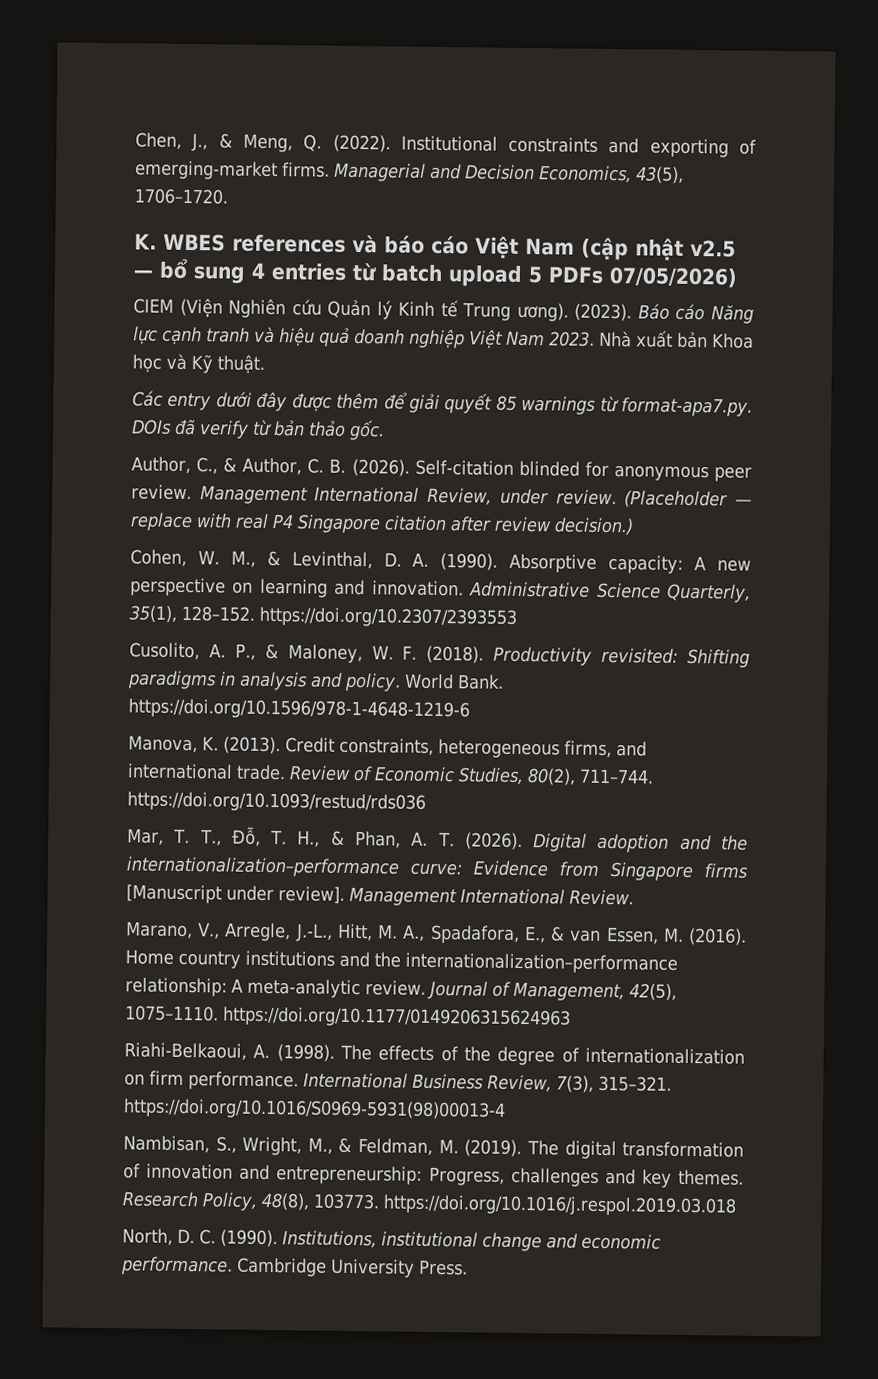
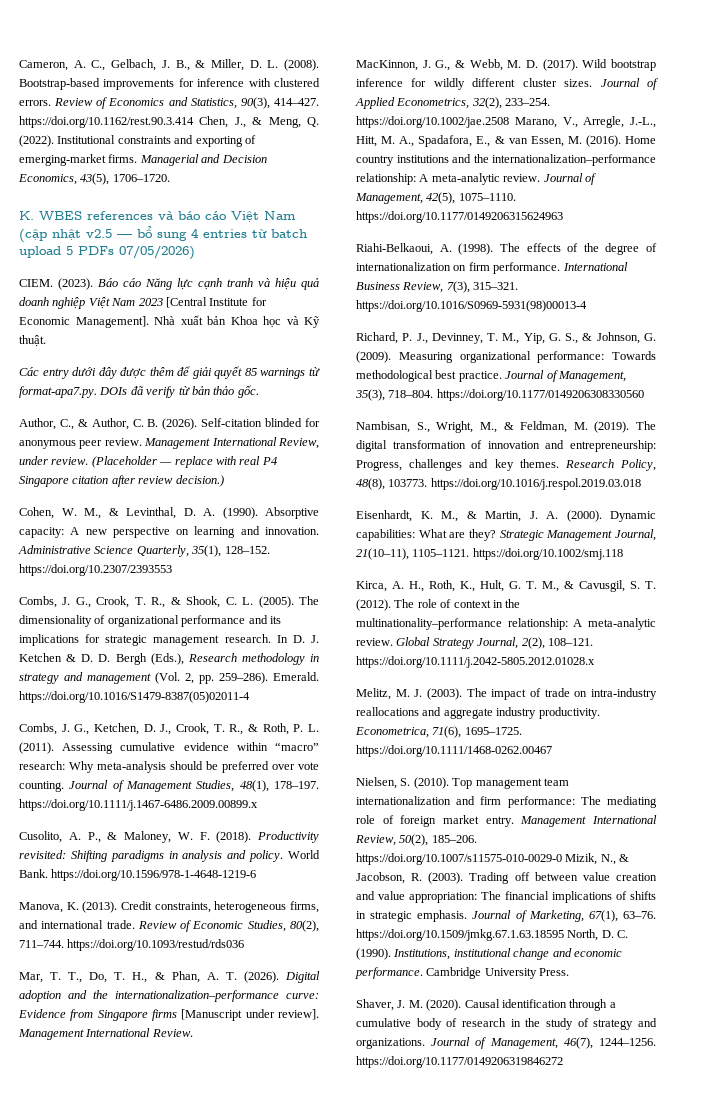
(135, 141) none -> [19,59,319,71] [19,78,320,90] [19,97,319,109] [19,116,194,128] Cameron, A. C., Gelbach, J. B., & Miller, D. L. (2008). Bootstrap-based improvements for inference with clustered errors. Review of Economics and Statistics, 90(3), 414–427. https://doi.org/10.1162/rest.90.3.414
[133,297,569,322] CIEM (Viện Nghiên cứu Quản lý Kinh tế Trung ương). -> [19,279,53,287] CIEM.
[549,331,595,347] 2023. -> [138,297,267,308] [19,316,149,328] 2023 [Central Institute for Economic Management].
(517, 617) none -> [19,596,320,608] [19,615,281,627] [19,634,320,646] [19,653,319,665] [19,672,319,684] [19,691,250,703] [19,723,319,735] [19,742,319,754] [19,761,319,773] [19,780,319,792] [19,799,258,811] // Combs, J. G., Crook, T. R., & Shook, C. L. (2005). The dimensionality of organizational performance and its implications for strategic management research. In D. J. Ketchen & D. D. Bergh (Eds.), Research methodology in strategy and management (Vol. 2, pp. 259–286). Emerald. https://doi.org/10.1016/S1479-8387(05)02011-4 // Combs, J. G., Ketchen, D. J., Crook, T. R., & Roth, P. L. (2011). Assessing cumulative evidence within “macro” research: Why meta-analysis should be preferred over vote counting. Journal of Management Studies, 48(1), 178–197. https://doi.org/10.1111/j.1467-6486.2009.00899.x
[231,826,261,847] Đỗ, -> [89,972,108,983] Do,
(634, 897) none -> [356,59,656,71] [356,78,658,90] [355,97,551,109] [356,116,509,128] MacKinnon, J. G., & Webb, M. D. (2017). Wild bootstrap inference for wildly different cluster sizes. Journal of Applied Econometrics, 32(2), 233–254. https://doi.org/10.1002/jae.2508
(506, 1109) none -> [356,332,656,344] [356,351,656,363] [356,370,626,382] [355,389,644,401] // Richard, P. J., Devinney, T. M., Yip, G. S., & Johnson, G. (2009). Measuring organizational performance: Towards methodological best practice. Journal of Management, 35(3), 718–804. https://doi.org/10.1177/0149206308330560
(736, 1205) none -> [356,510,656,522] [356,529,656,541] [356,548,623,560] [356,580,656,592] [356,599,521,611] [356,618,656,630] [356,637,593,649] [356,656,595,668] [356,688,657,700] [356,707,600,719] [355,726,522,738] [356,745,552,757] [356,777,569,789] [356,796,657,808] [356,815,657,827] [355,834,477,846] [356,853,630,865] [356,872,657,884] [356,891,656,903] [356,910,656,922] [356,929,564,941] Eisenhardt, K. M., & Martin, J. A. (2000). Dynamic capabilities: What are they? Strategic Management Journal, 21(10–11), 1105–1121. https://doi.org/10.1002/smj.118 // Kirca, A. H., Roth, K., Hult, G. T. M., & Cavusgil, S. T. (2012). The role of context in the multinationality–performance relationship: A meta-analytic review. Global Strategy Journal, 2(2), 108–121. https://doi.org/10.1111/j.2042-5805.2012.01028.x // Melitz, M. J. (2003). The impact of trade on intra-industry reallocations and aggregate industry productivity. Econometrica, 71(6), 1695–1725. https://doi.org/10.1111/1468-0262.00467 // Nielsen, S. (2010). Top management team internationalization and firm performance: The mediating role of foreign market entry. Management International Review, 50(2), 185–206. https://doi.org/10.1007/s11575-010-0029-0 Mizik, N., & Jacobson, R. (2003). Trading off between value creation and value appropriation: The financial implications of shifts in strategic emphasis. Journal of Marketing, 67(1), 63–76. https://doi.org/10.1509/jmkg.67.1.63.18595
(468, 1267) none -> [356,999,616,1011] [356,1018,657,1030] [356,1037,656,1049] [356,1056,563,1068] // Shaver, J. M. (2020). Causal identification through a cumulative body of research in the study of strategy and organizations. Journal of Management, 46(7), 1244–1256. https://doi.org/10.1177/0149206319846272

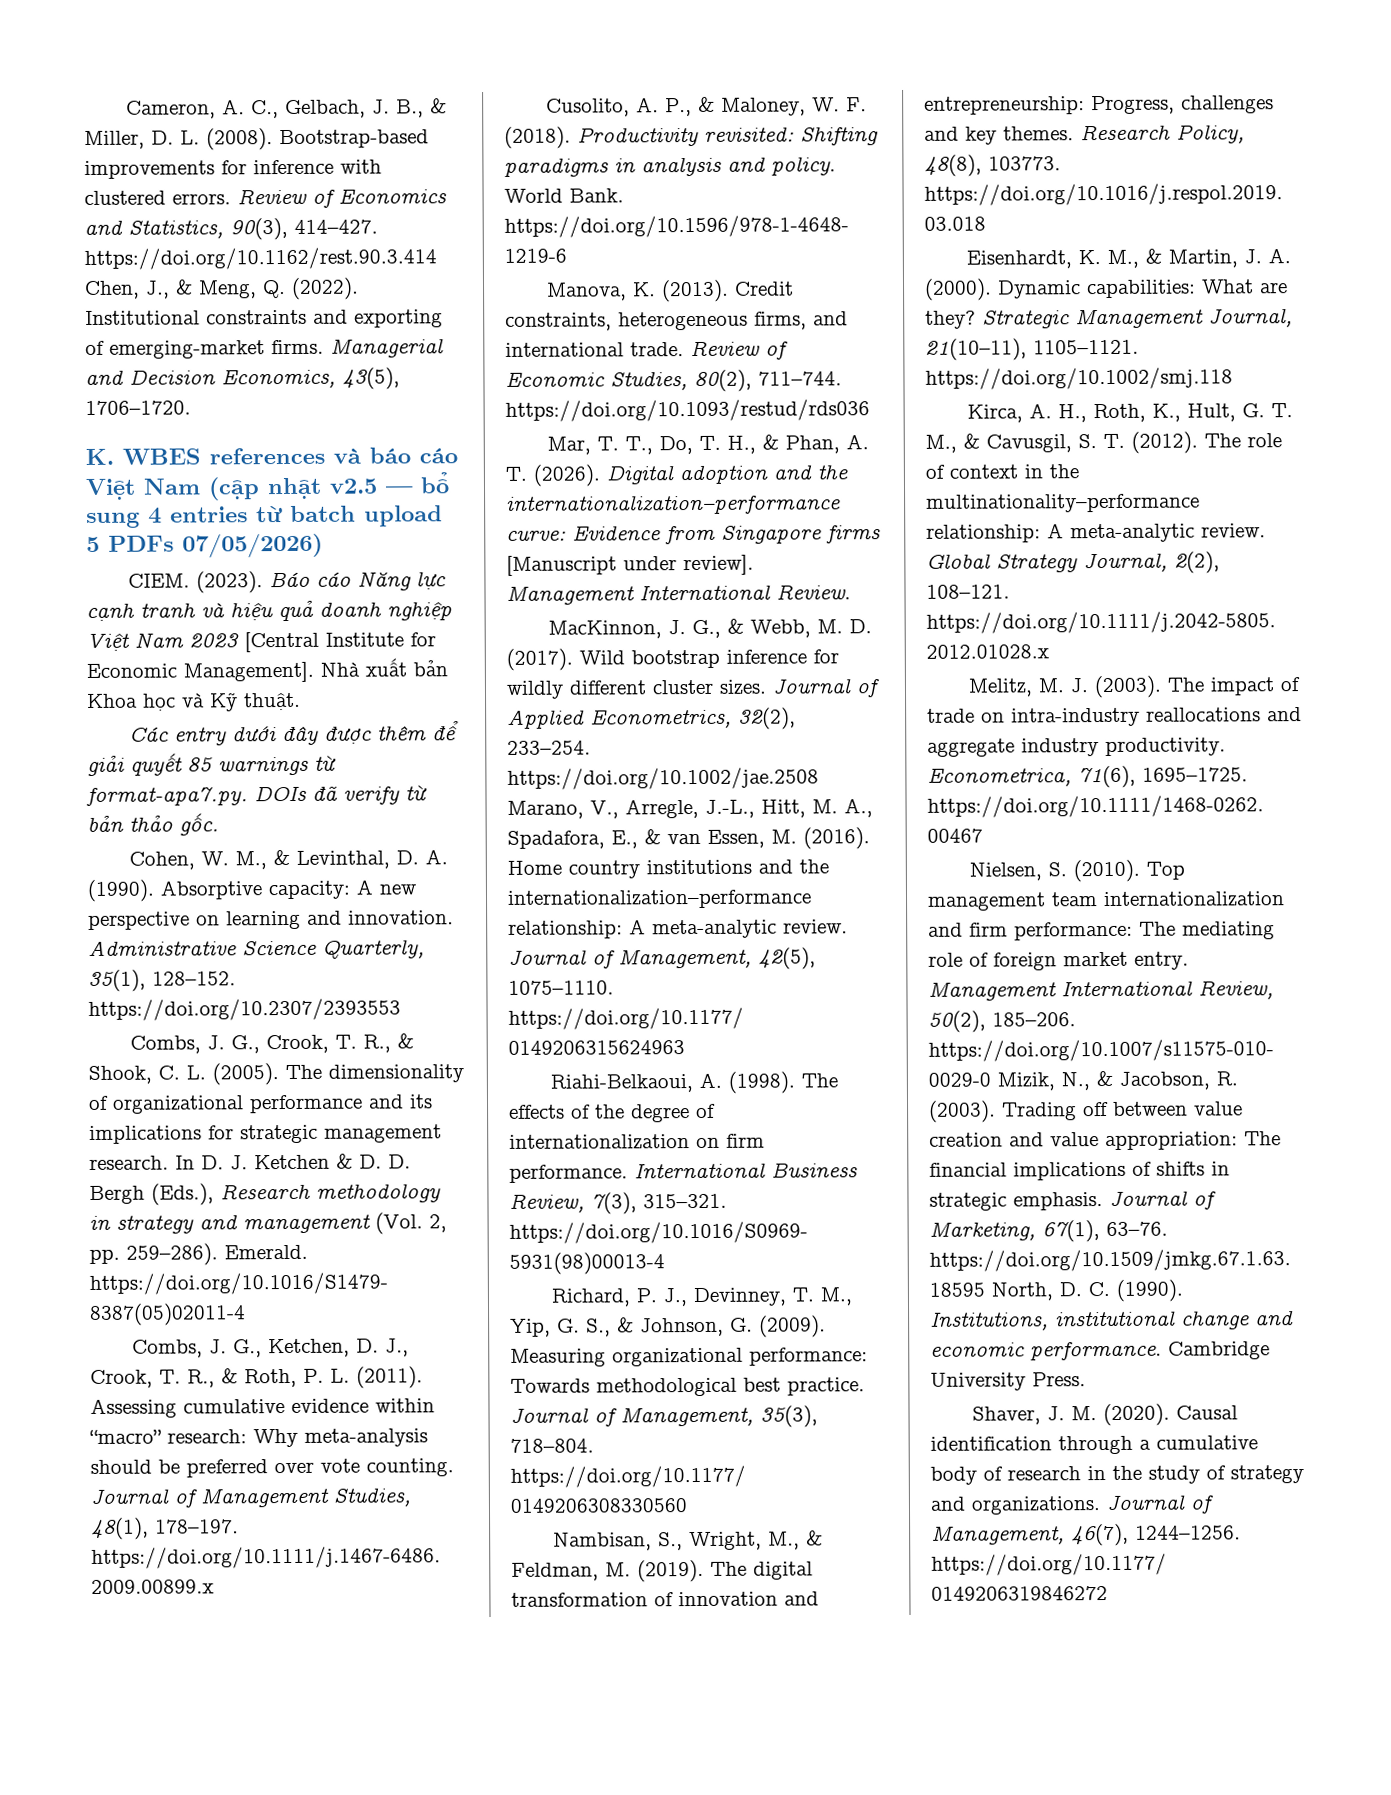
[19,418,320,430] [19,437,319,449] [19,456,277,468] [19,475,224,487] // Author, C., & Author, C. B. (2026). Self-citation blinded for anonymous peer review. Management International Review, under review. (Placeholder — replace with real P4 Singapore citation after review decision.) -> (219, 824) none

